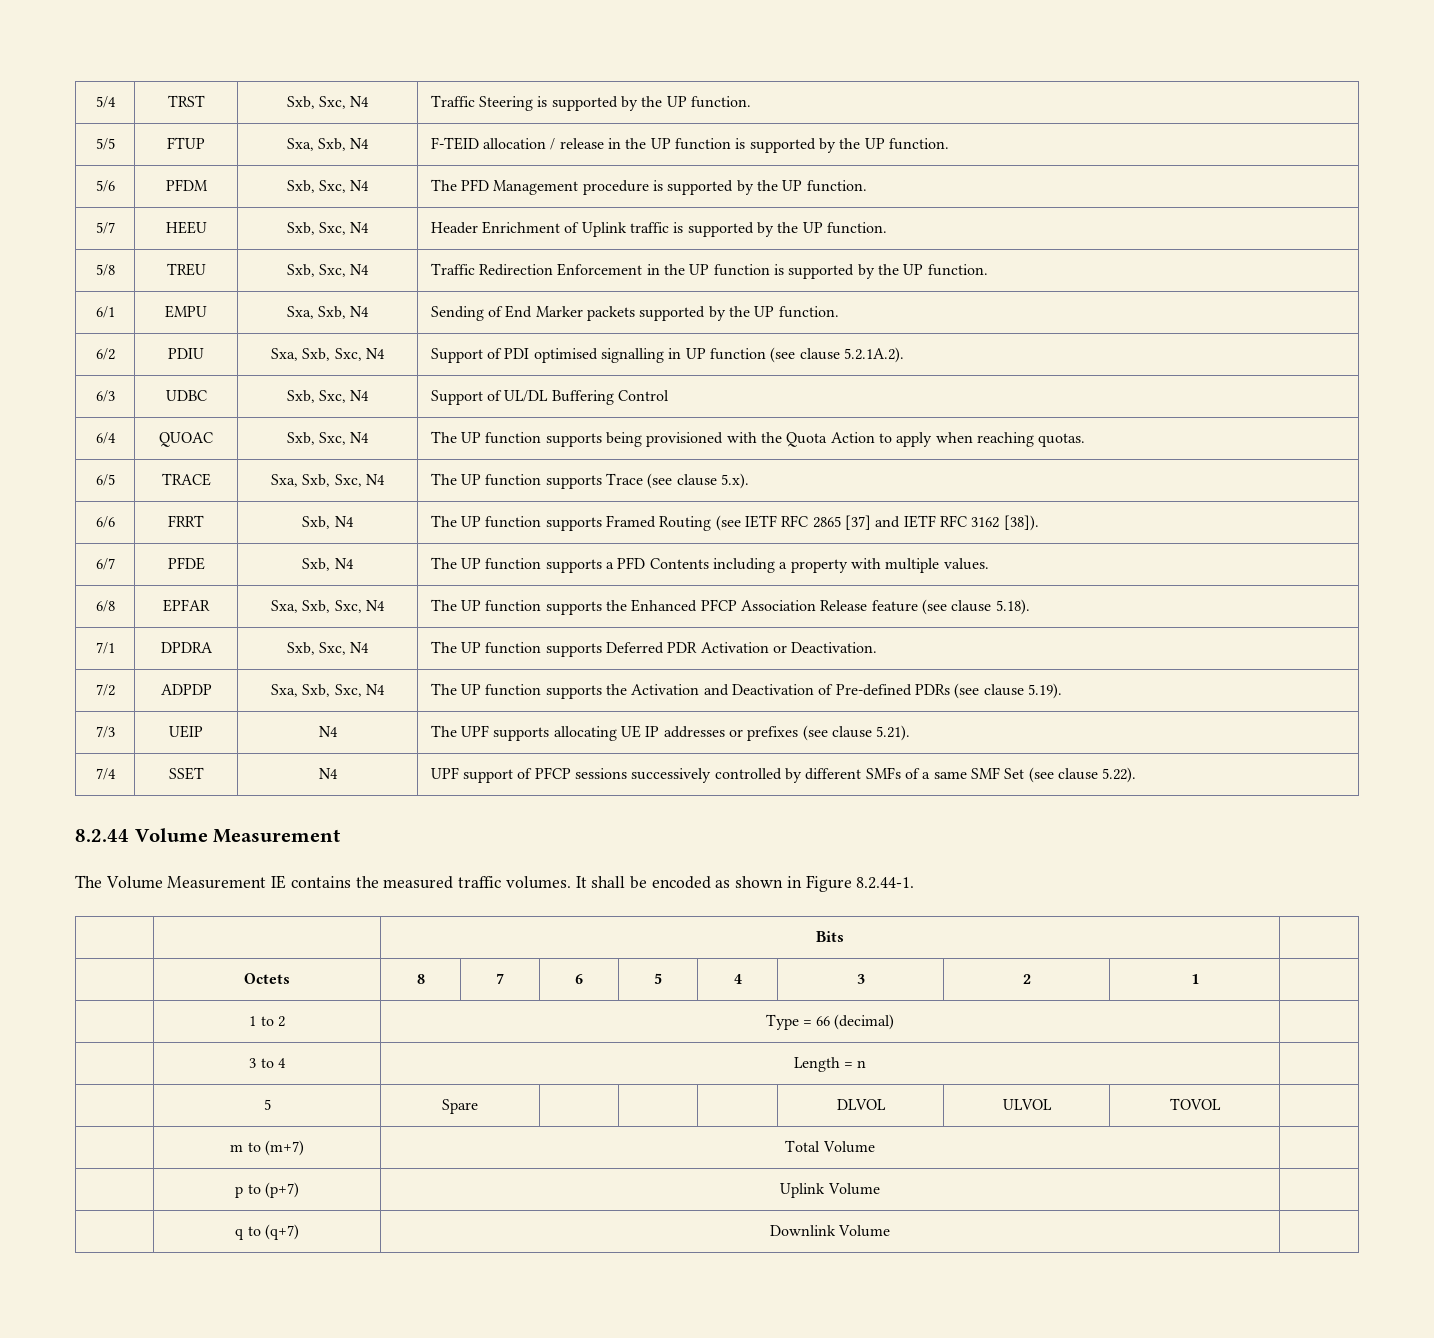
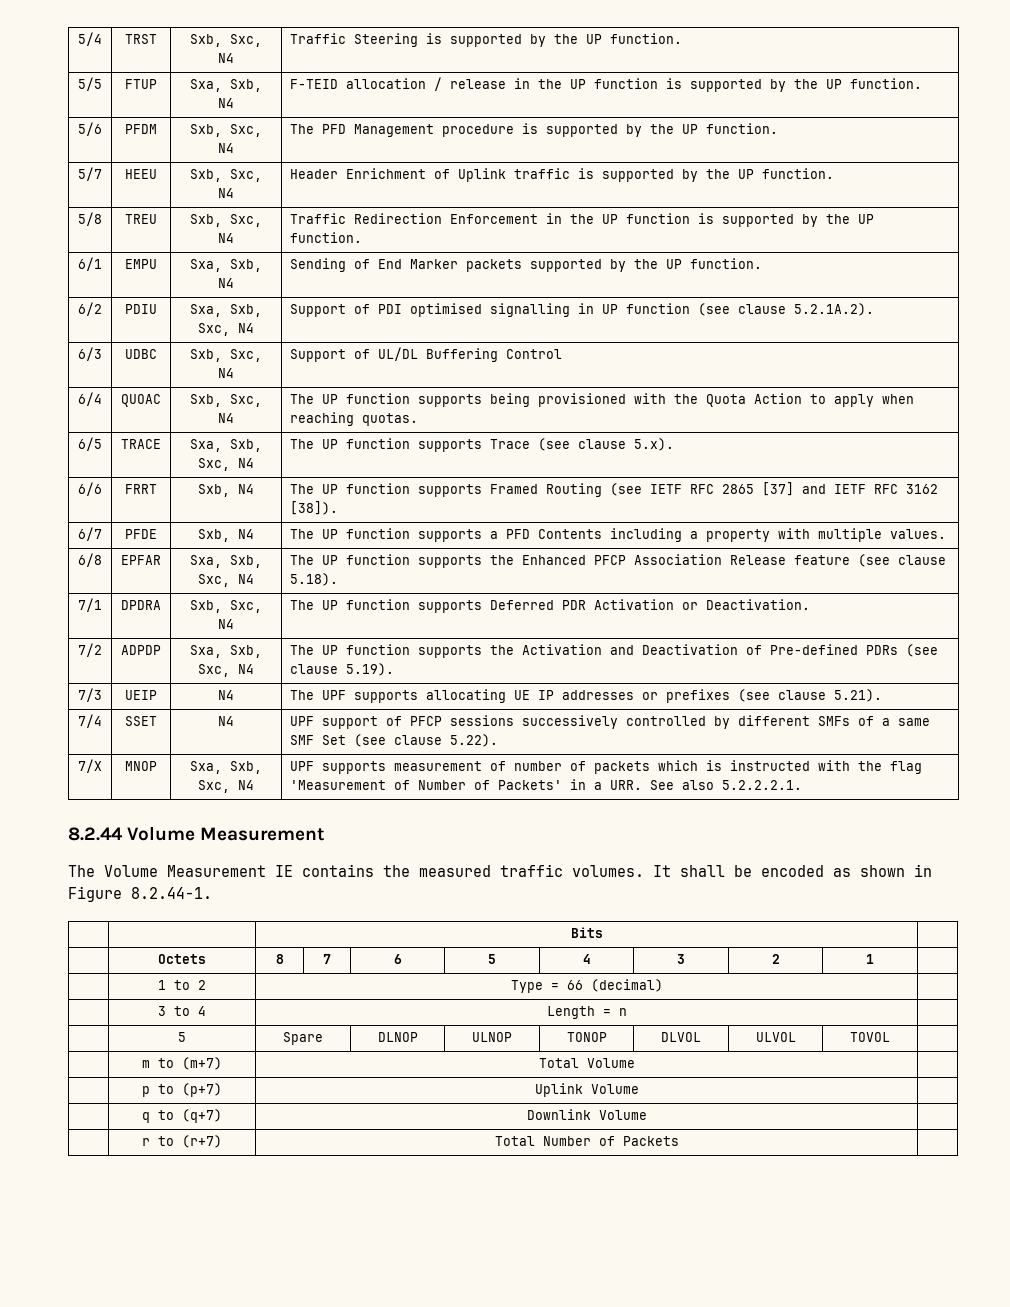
(1137, 775) none -> [78,759,102,773] [125,761,157,771] [190,761,262,774] [198,780,254,793] [290,760,923,774] [290,779,803,790] // 7/X | MNOP | Sxa, Sxb, Sxc, N4 | UPF supports measurement of number of packets which is instructed with the flag 'Measurement of Number of Packets' in a URR. See also 5.2.2.2.1.
(478, 1106) | | -> [377,1032,418,1042] [472,1032,512,1042] [566,1032,607,1042] DLNOP | ULNOP | TONOP
(891, 1231) none -> [142,1135,222,1148] [494,1136,679,1146] // | r to (r+7) | Total Number of Packets |

